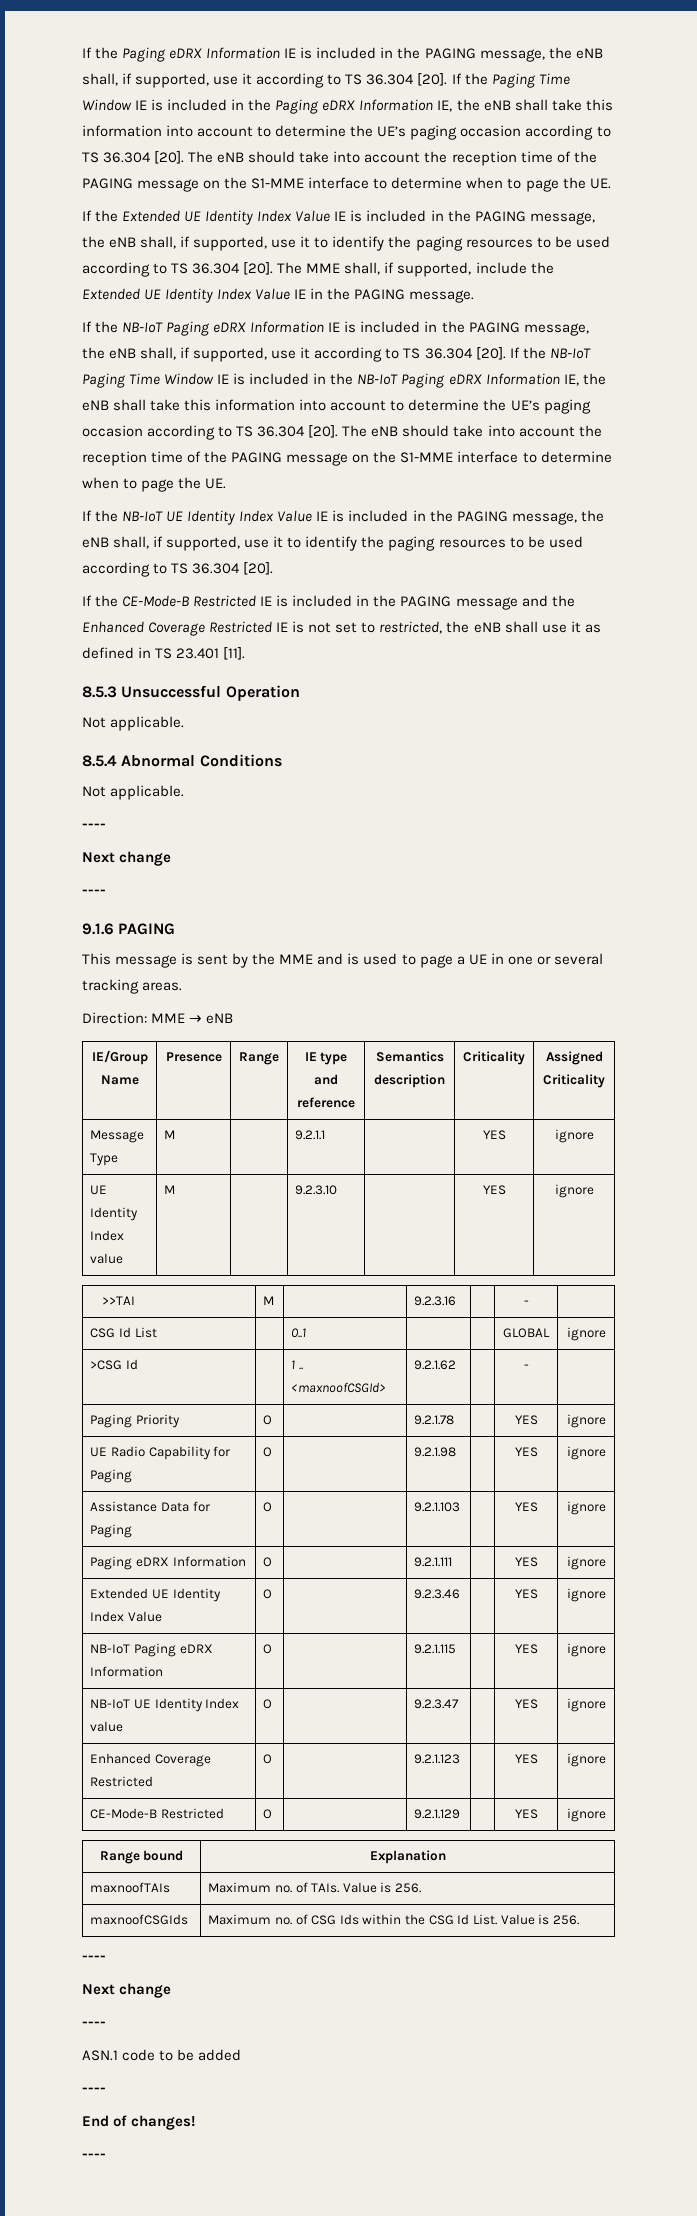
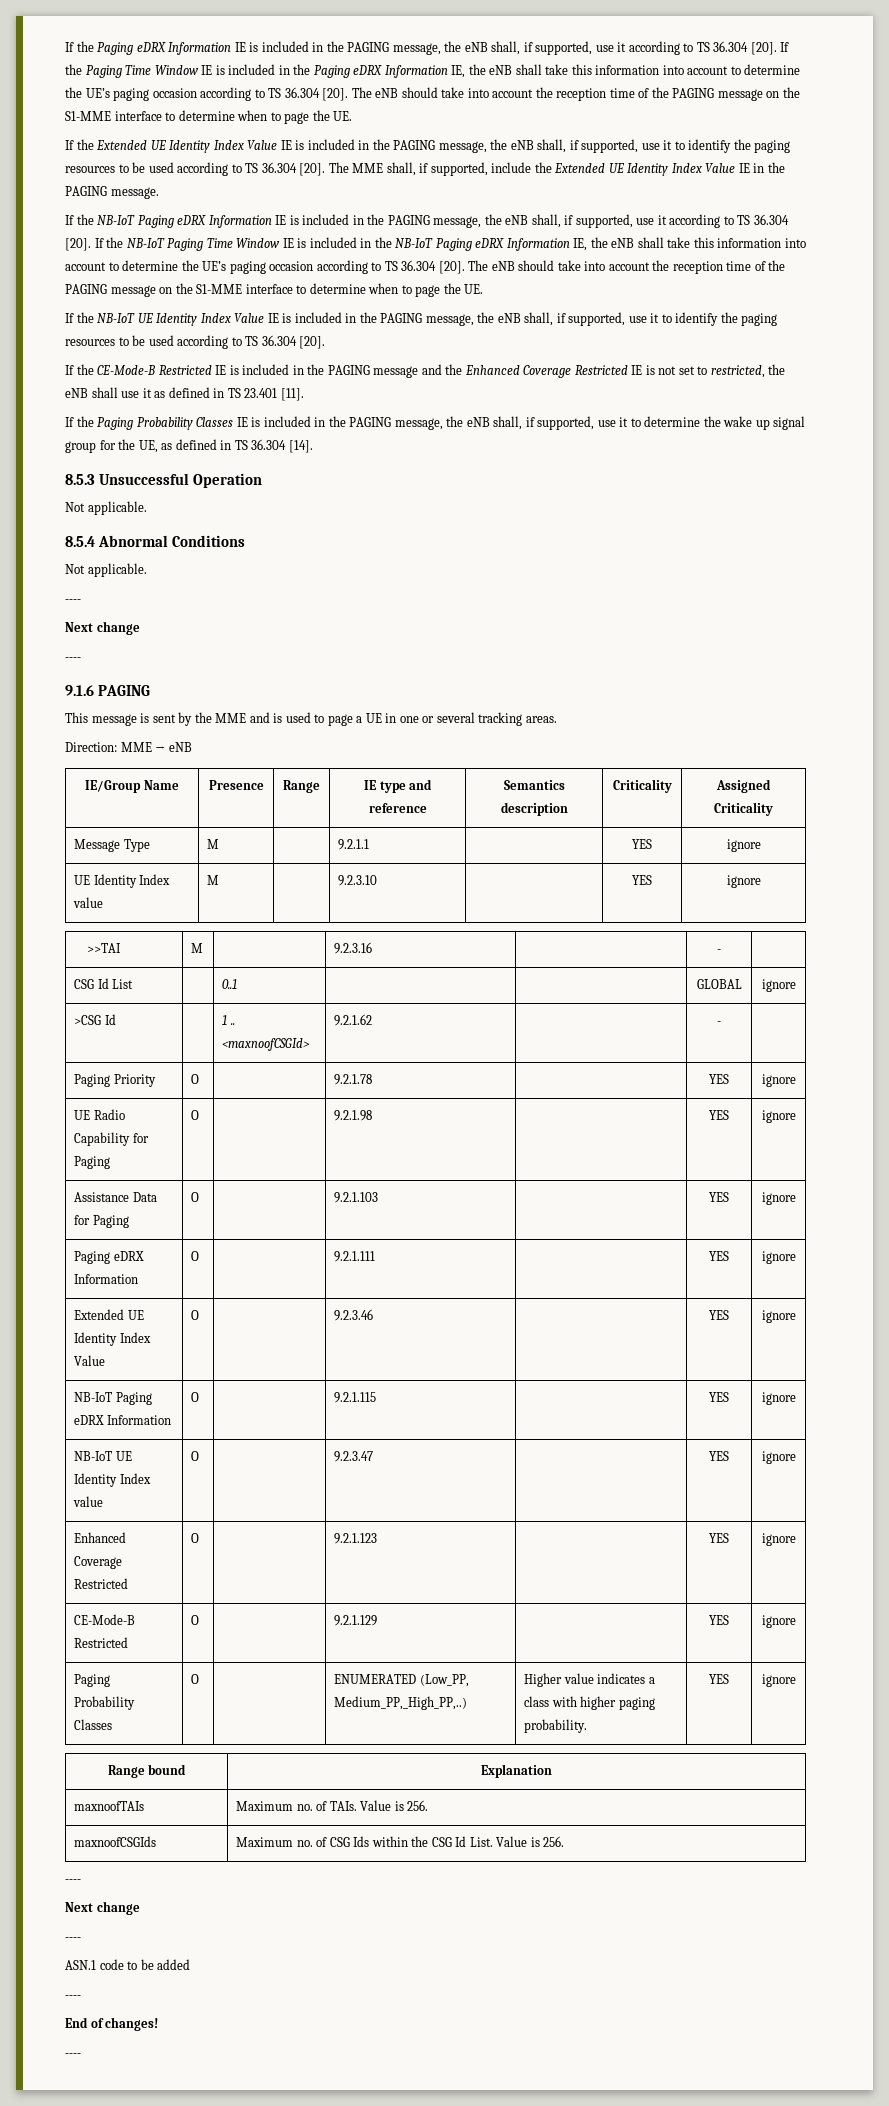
(246, 653) none -> [65,416,806,430] [65,439,313,453] // If the Paging Probability Classes IE is included in the PAGING message, the eNB shall, if supported, use it to determine the wake up signal group for the UE, as defined in TS 36.304 [14].
(606, 1815) none -> [74,1674,111,1687] [74,1696,136,1710] [74,1719,113,1730] [191,1674,200,1684] [334,1674,469,1687] [334,1696,468,1710] [524,1673,655,1687] [524,1696,655,1710] [524,1719,588,1733] [709,1674,729,1684] [761,1674,796,1687] // Paging Probability Classes | O | | ENUMERATED (Low_PP, Medium_PP,_High_PP,..) | Higher value indicates a class with higher paging probability. | YES | ignore

